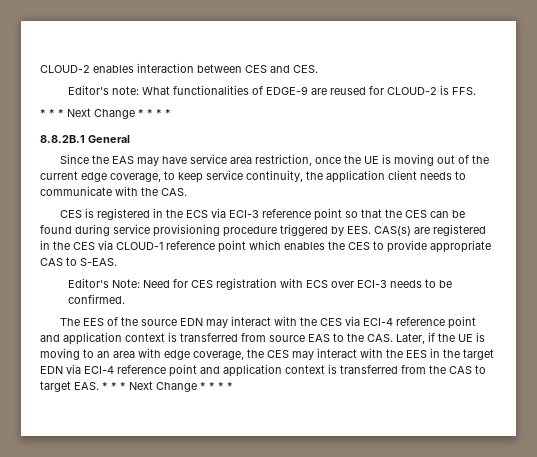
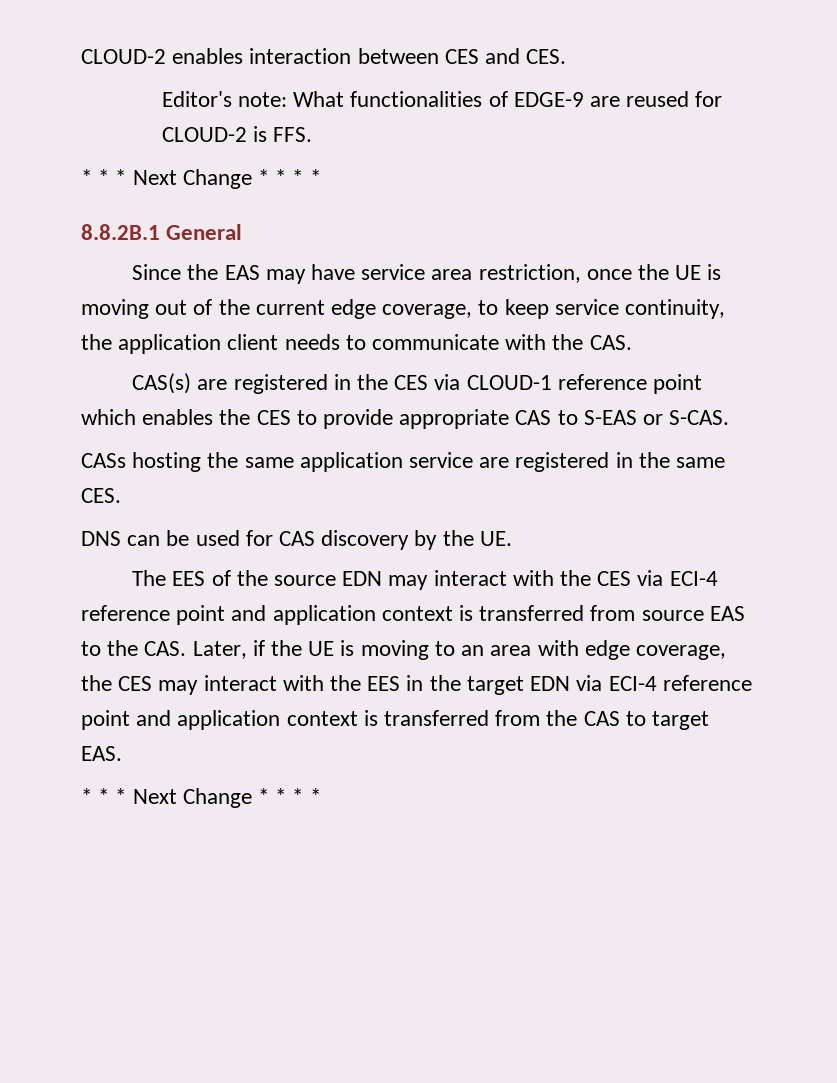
[59,208,465,221] [40,224,371,237] CES is registered in the ECS via ECI-3 reference point so that the CES can be found during service provisioning procedure triggered by EES. -> (632, 342) none
[80,258,117,266] [68,278,453,290] [68,294,126,304] S-EAS. // Editor's Note: Need for CES registration with ECS over ECI-3 needs to be confirmed. -> [583,410,730,425] [81,452,726,472] [81,488,121,503] [81,530,512,550] S-EAS or S-CAS. // CASs hosting the same application service are registered in the same CES. // DNS can be used for CAS discovery by the UE.
(99, 386) none -> (122, 753) //

